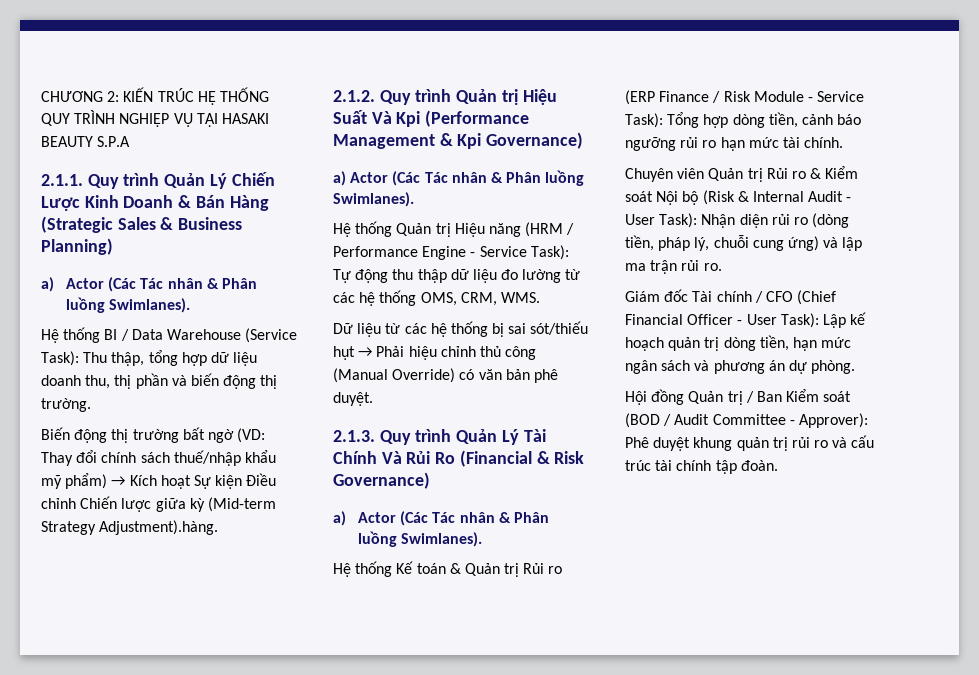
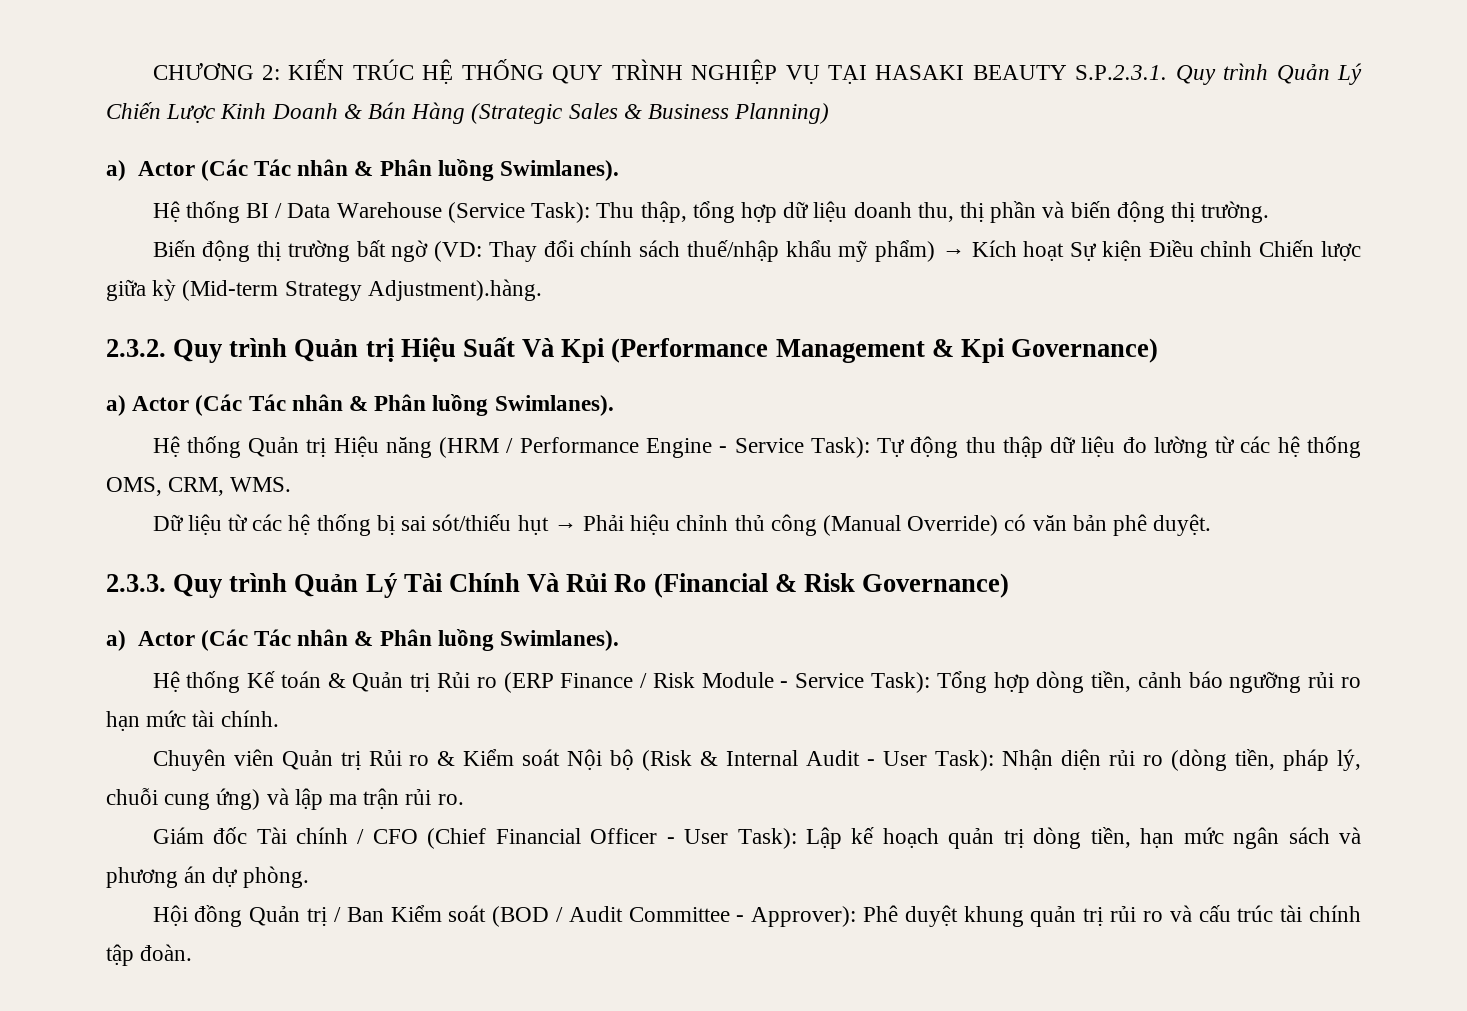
[97,136,131,147] [41,174,83,186] S.P.A // 2.1.1. -> [1075,65,1168,80] S.P.2.3.1.
[333,90,375,102] 2.1.2. -> [106,339,166,357] 2.3.2.
[333,430,375,442] 2.1.3. -> [106,574,166,592] 2.3.3.

